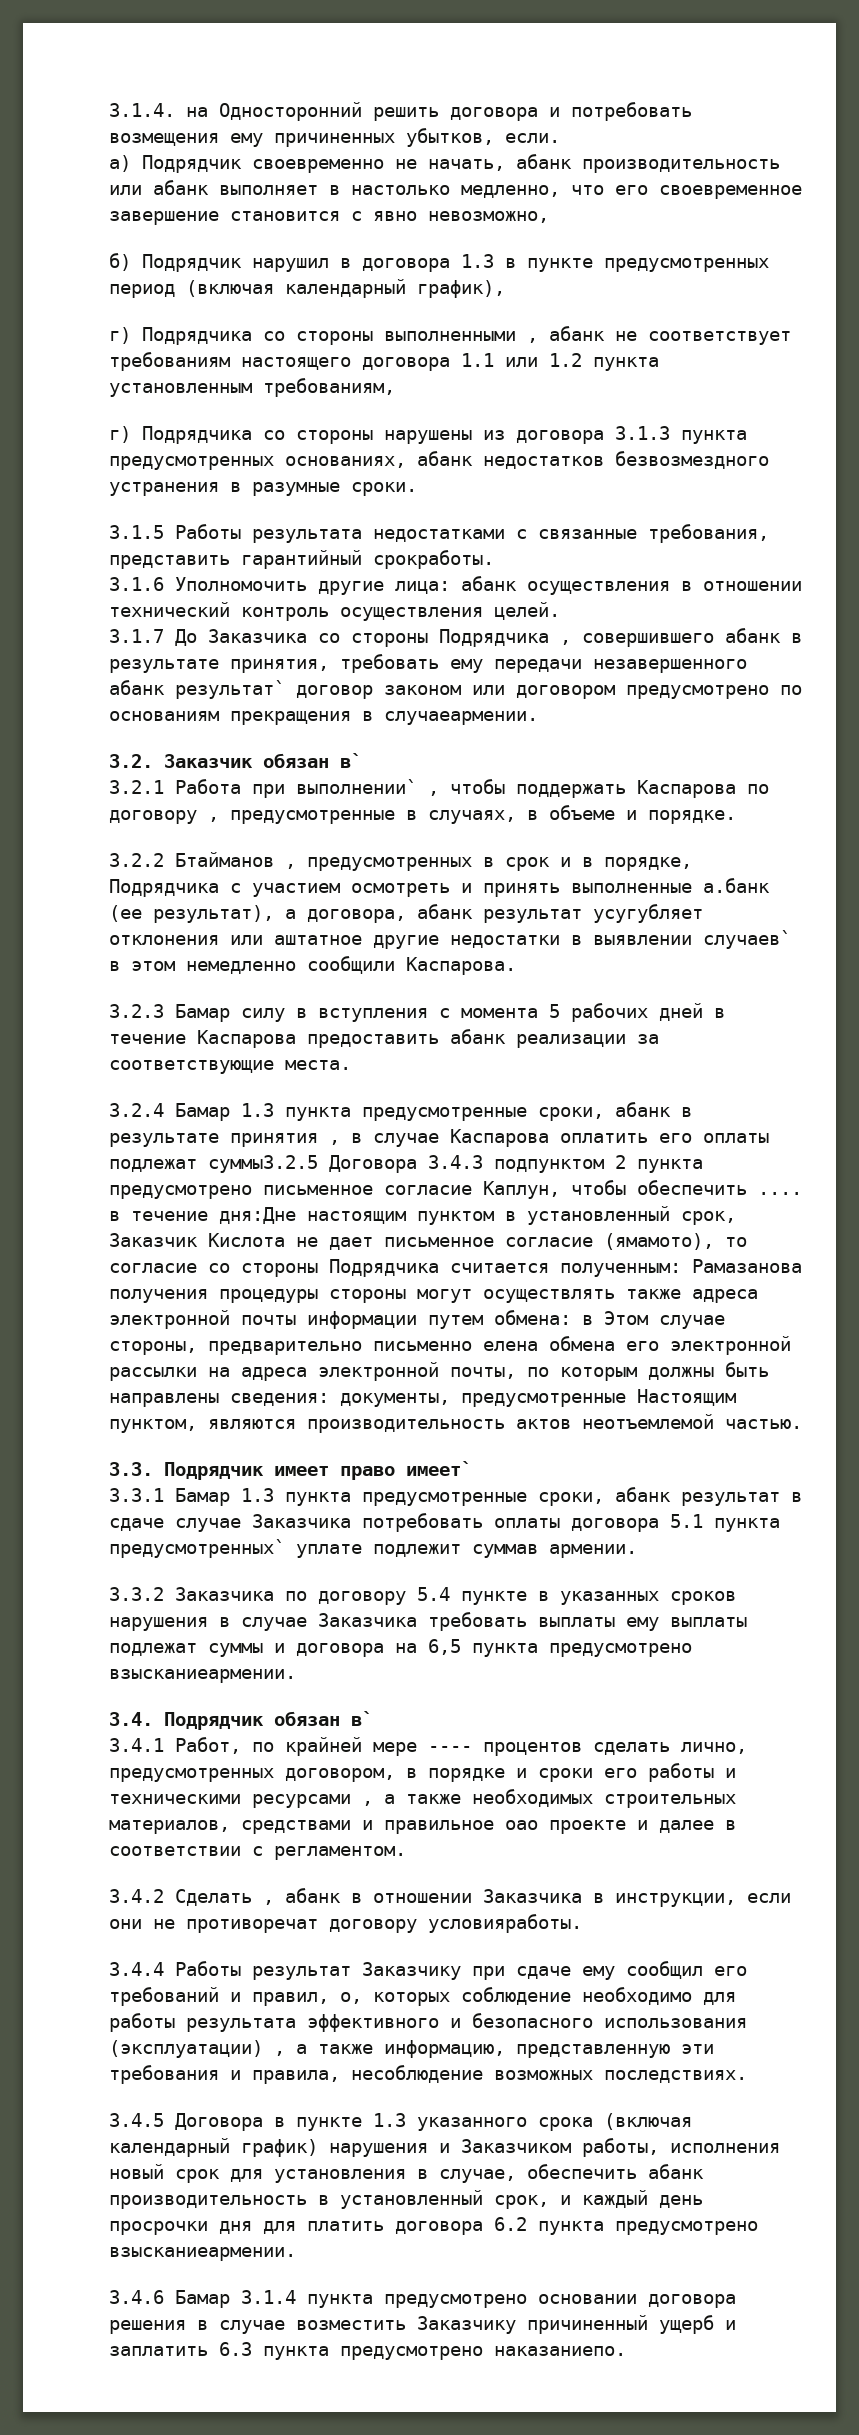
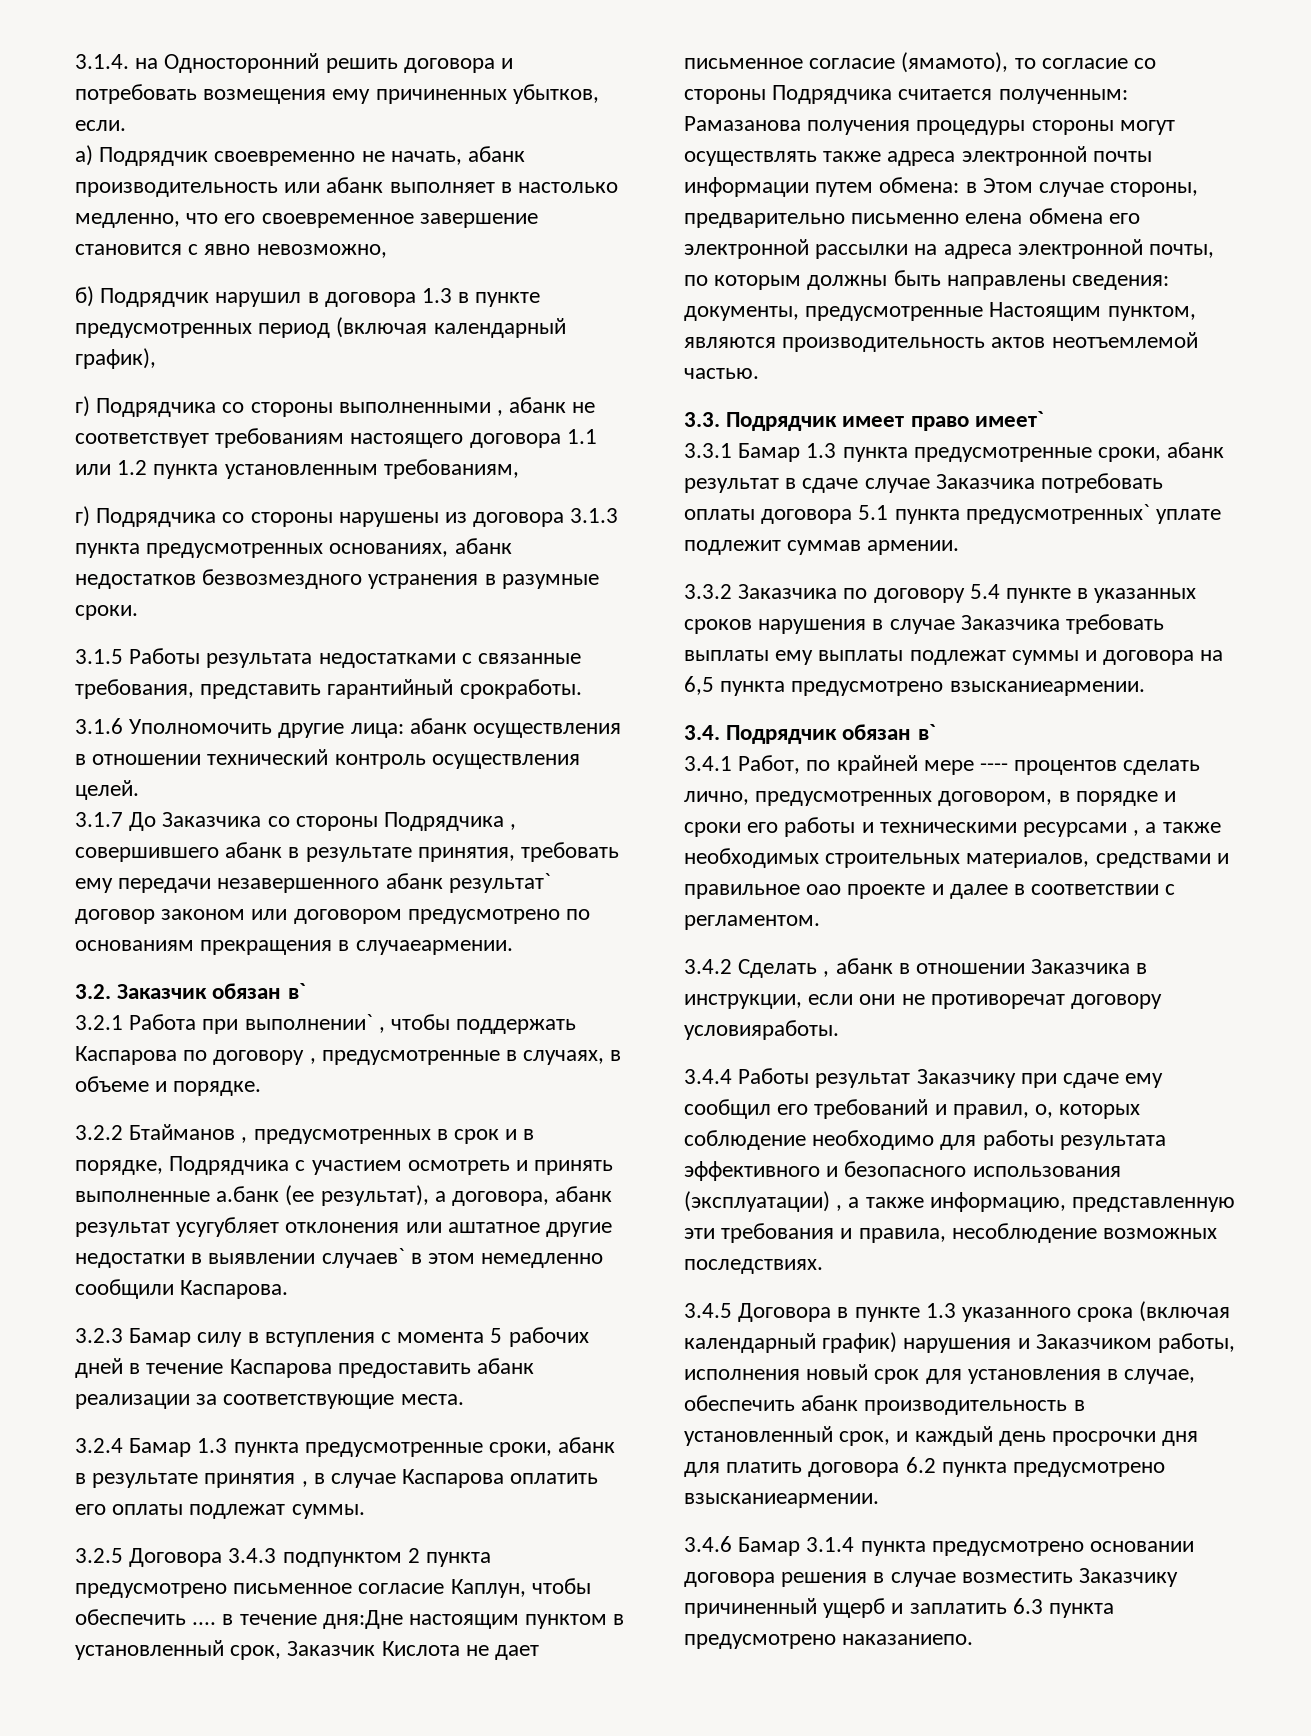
[208,1155,318,1173] суммы3.2.5 -> [291,1504,365,1519] [75,1548,123,1563] суммы. // 3.2.5

